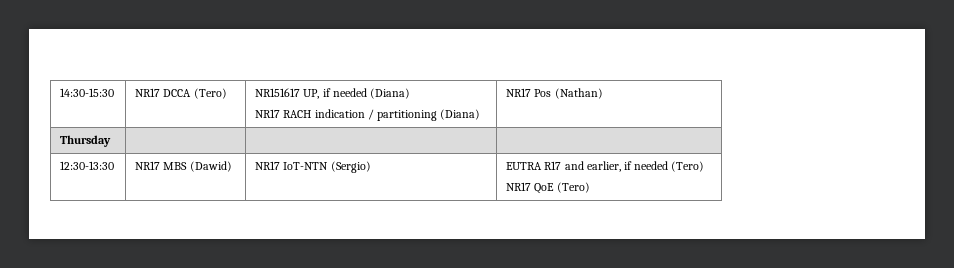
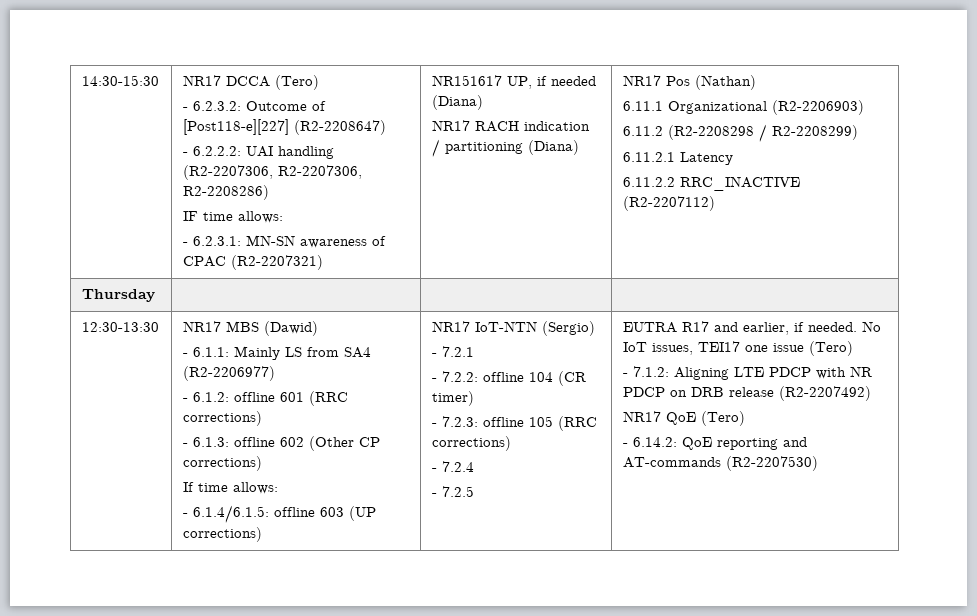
(227, 93) none -> [182,101,326,111] [182,119,386,135] [182,146,334,159] [182,165,362,180] [182,185,269,200] [182,211,283,223] [182,235,386,248] [182,255,323,270] // - 6.2.3.2: Outcome of [Post118-e][227] (R2-2208647) // - 6.2.2.2: UAI handling (R2-2207306, R2-2207306, R2-2208286) // IF time allows: // - 6.2.3.1: MN-SN awareness of CPAC (R2-2207321)
(603, 93) none -> [622,100,864,115] [622,124,858,142] [622,152,733,165] [622,176,800,191] [622,196,715,211] // 6.11.1 Organizational (R2-2206903) // 6.11.2 (R2-2208298 / R2-2208299) // 6.11.2.1 Latency // 6.11.2.2 RRC_INACTIVE (R2-2207112)
[255,161,371,173] | NR17 IoT-NTN (Sergio) -> [182,346,371,360] [182,366,275,381] [182,391,348,406] [182,411,262,426] [182,436,380,451] [182,456,262,471] [182,482,278,494] [182,505,376,523] [182,527,262,542] [431,321,595,336] [431,346,474,357] [431,371,586,386] [431,391,474,406] [431,416,597,431] [431,436,511,451] [431,461,474,472] [431,486,474,497] // - 6.1.1: Mainly LS from SA4 (R2-2206977) // - 6.1.2: offline 601 (RRC corrections) // - 6.1.3: offline 602 (Other CP corrections) // If time allows: // - 6.1.4/6.1.5: offline 603 (UP corrections) | NR17 IoT-NTN (Sergio) // - 7.2.1 // - 7.2.2: offline 104 (CR timer) // - 7.2.3: offline 105 (RRC corrections) // - 7.2.4 // - 7.2.5
[633,161,704,172] [506,182,590,194] needed (Tero) // NR17 QoE (Tero) -> [807,321,881,332] [622,341,853,356] [622,366,872,380] [622,386,871,401] [622,411,745,426] [622,437,807,450] [622,456,818,471] needed. No IoT issues, TEI17 one issue (Tero) // - 7.1.2: Aligning LTE PDCP with NR PDCP on DRB release (R2-2207492) // NR17 QoE (Tero) // - 6.14.2: QoE reporting and AT-commands (R2-2207530)

